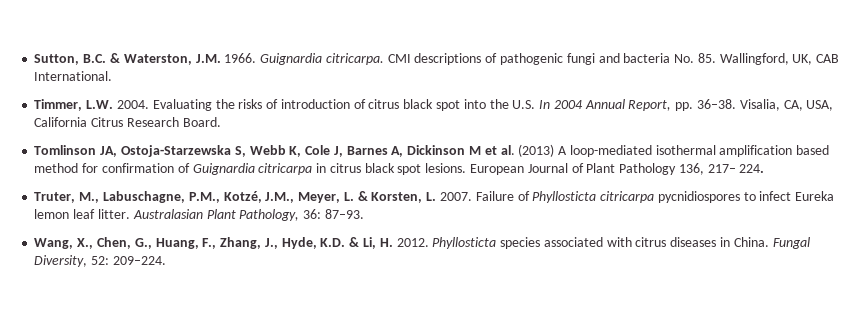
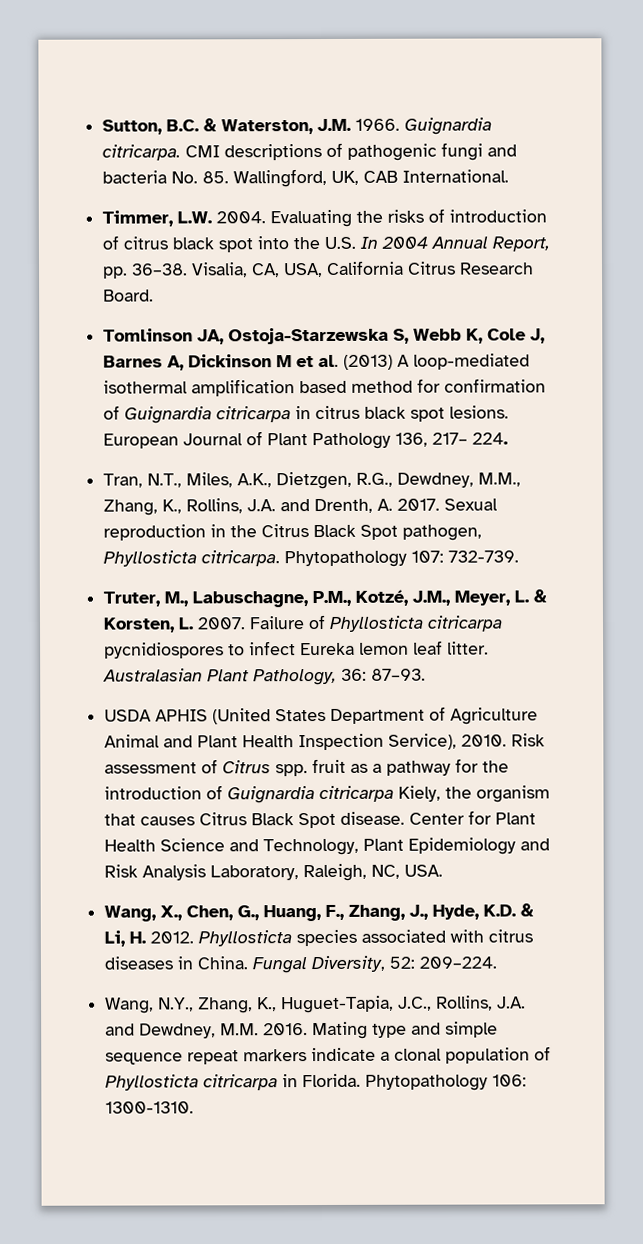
(765, 168) none -> [103,471,522,490] [103,498,499,516] [103,524,483,541] [103,550,520,568] // Tran, N.T., Miles, A.K., Dietzgen, R.G., Dewdney, M.M., Zhang, K., Rollins, J.A. and Drenth, A. 2017. Sexual reproduction in the Citrus Black Spot pathogen, Phyllosticta citricarpa. Phytopathology 107: 732-739.
(364, 214) none -> [104,706,539,725] [104,733,546,751] [104,758,510,777] [104,785,551,804] [104,810,537,829] [104,837,551,856] [104,863,444,882] // USDA APHIS (United States Department of Agriculture Animal and Plant Health Inspection Service), 2010. Risk assessment of Citrus spp. fruit as a pathway for the introduction of Guignardia citricarpa Kiely, the organism that causes Citrus Black Spot disease. Center for Plant Health Science and Technology, Plant Epidemiology and Risk Analysis Laboratory, Raleigh, NC, USA.
(166, 260) none -> [105,995,527,1014] [105,1021,499,1040] [105,1046,552,1065] [105,1073,528,1091] [105,1101,195,1114] // Wang, N.Y., Zhang, K., Huguet-Tapia, J.C., Rollins, J.A. and Dewdney, M.M. 2016. Mating type and simple sequence repeat markers indicate a clonal population of Phyllosticta citricarpa in Florida. Phytopathology 106: 1300-1310.

